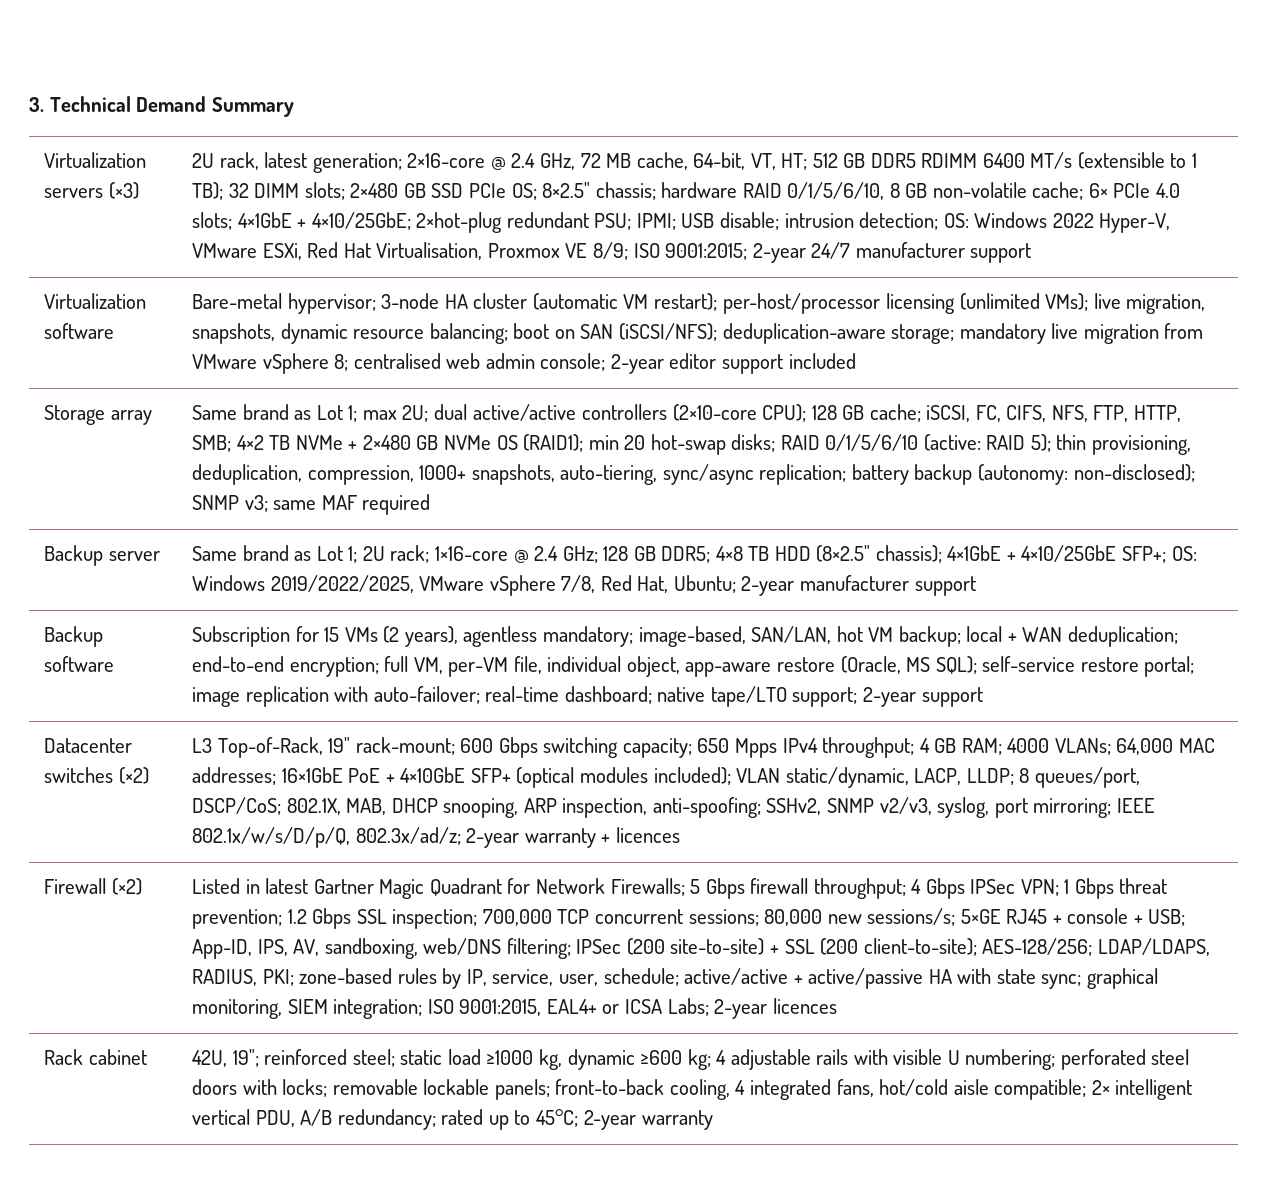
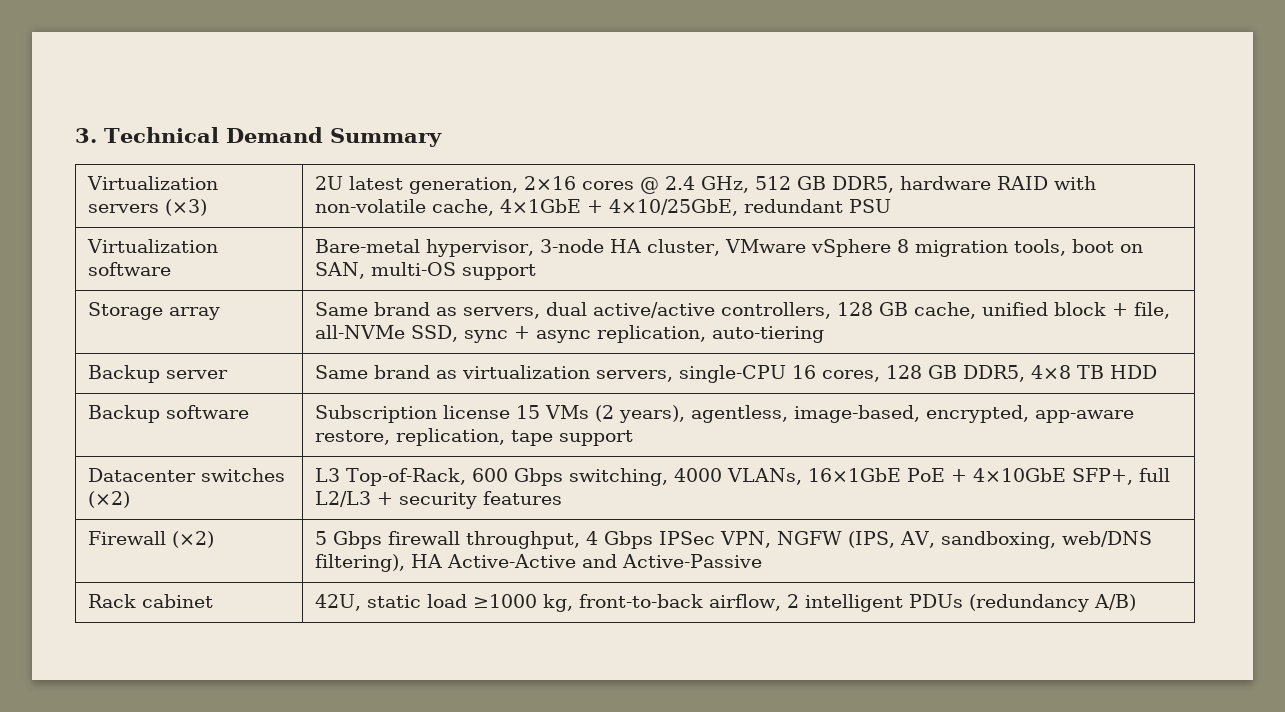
[219,152,1197,173] [192,182,1180,200] [192,212,1171,233] [192,242,1032,263] rack, latest generation; 2×16-core @ 2.4 GHz, 72 MB cache, 64-bit, VT, HT; 512 GB DDR5 RDIMM 6400 MT/s (extensible to 1 TB); 32 DIMM slots; 2×480 GB SSD PCIe OS; 8×2.5" chassis; hardware RAID 0/1/5/6/10, 8 GB non-volatile cache; 6× PCIe 4.0 slots; 4×1GbE + 4×10/25GbE; 2×hot-plug redundant PSU; IPMI; USB disable; intrusion detection; OS: Windows 2022 Hyper-V, VMware ESXi, Red Hat Virtualisation, Proxmox VE 8/9; ISO 9001:2015; 2-year 24/7 manufacturer support -> [348,176,1096,194] [314,199,891,216] latest generation, 2×16 cores @ 2.4 GHz, 512 GB DDR5, hardware RAID with non-volatile cache, 4×1GbE + 4×10/25GbE, redundant PSU
[287,293,376,314] hypervisor; -> [425,239,534,257] hypervisor,
[473,293,1206,314] [192,323,1204,344] [192,353,856,374] cluster (automatic VM restart); per-host/processor licensing (unlimited VMs); live migration, snapshots, dynamic resource balancing; boot on SAN (iSCSI/NFS); deduplication-aware storage; mandatory live migration from VMware vSphere 8; centralised web admin console; 2-year editor support included -> [646,239,1143,257] [314,262,536,280] cluster, VMware vSphere 8 migration tools, boot on SAN, multi-OS support
[316,404,1181,422] [192,434,1191,455] [192,464,1195,485] [192,494,431,515] Lot 1; max 2U; dual active/active controllers (2×10-core CPU); 128 GB cache; iSCSI, FC, CIFS, NFS, FTP, HTTP, SMB; 4×2 TB NVMe + 2×480 GB NVMe OS (RAID1); min 20 hot-swap disks; RAID 0/1/5/6/10 (active: RAID 5); thin provisioning, deduplication, compression, 1000+ snapshots, auto-tiering, sync/async replication; battery backup (autonomy: non-disclosed); SNMP v3; same MAF required -> [462,302,1170,319] [314,325,824,343] servers, dual active/active controllers, 128 GB cache, unified block + file, all-NVMe SSD, sync + async replication, auto-tiering
[316,545,711,563] Lot 1; 2U rack; 1×16-core @ 2.4 GHz; 128 GB DDR5; -> [461,365,1025,383] virtualization servers, single-CPU 16 cores, 128 GB DDR5,
[816,545,1197,563] [192,575,976,596] (8×2.5" chassis); 4×1GbE + 4×10/25GbE SFP+; OS: Windows 2019/2022/2025, VMware vSphere 7/8, Red Hat, Ubuntu; 2-year manufacturer support -> (1157, 372) none
[295,626,319,642] for -> [442,405,510,419] license
[463,626,1178,647] [192,656,1195,677] [192,686,916,707] agentless mandatory; image-based, SAN/LAN, hot VM backup; local + WAN deduplication; end-to-end encryption; full VM, per-VM file, individual object, app-aware restore (Oracle, MS SQL); self-service restore portal; image replication with auto-failover; real-time dashboard; native tape/LTO support; 2-year -> [690,405,1134,423] [314,428,553,446] agentless, image-based, encrypted, app-aware restore, replication, tape
[328,737,1215,758] [192,767,1140,788] [192,797,1155,818] [192,827,680,848] [44,878,142,895] [192,878,685,899] 19" rack-mount; 600 Gbps switching capacity; 650 Mpps IPv4 throughput; 4 GB RAM; 4000 VLANs; 64,000 MAC addresses; 16×1GbE PoE + 4×10GbE SFP+ (optical modules included); VLAN static/dynamic, LACP, LLDP; 8 queues/port, DSCP/CoS; 802.1X, MAB, DHCP snooping, ARP inspection, anti-spoofing; SSHv2, SNMP v2/v3, syslog, port mirroring; IEEE 802.1x/w/s/D/p/Q, 802.3x/ad/z; 2-year warranty + licences // Firewall (×2) | Listed in latest Gartner Magic Quadrant for Network Firewalls; -> [471,468,1170,486] [314,491,562,509] [87,531,214,548] 600 Gbps switching, 4000 VLANs, 16×1GbE PoE + 4×10GbE SFP+, full L2/L3 + security features // Firewall (×2) |
[813,878,906,899] throughput; -> [465,531,580,549] throughput,
[1020,878,1168,899] [192,908,1186,929] [192,938,1210,959] [192,968,1158,989] [192,998,837,1019] VPN; 1 Gbps threat prevention; 1.2 Gbps SSL inspection; 700,000 TCP concurrent sessions; 80,000 new sessions/s; 5×GE RJ45 + console + USB; App-ID, IPS, AV, sandboxing, web/DNS filtering; IPSec (200 site-to-site) + SSL (200 client-to-site); AES-128/256; LDAP/LDAPS, RADIUS, PKI; zone-based rules by IP, service, user, schedule; active/active + active/passive HA with state sync; graphical monitoring, SIEM integration; ISO 9001:2015, EAL4+ or ICSA Labs; 2-year licences -> [719,531,1152,549] [314,554,762,572] VPN, NGFW (IPS, AV, sandboxing, web/DNS filtering), HA Active-Active and Active-Passive
[232,1049,395,1067] 19"; reinforced steel; -> (361, 602) none
[567,1049,1190,1070] [192,1079,1193,1100] [192,1109,714,1130] dynamic ≥600 kg; 4 adjustable rails with visible U numbering; perforated steel doors with locks; removable lockable panels; front-to-back cooling, 4 integrated fans, hot/cold aisle compatible; 2× intelligent vertical PDU, A/B redundancy; rated up to 45°C; 2-year warranty -> [578,594,1136,612] front-to-back airflow, 2 intelligent PDUs (redundancy A/B)

